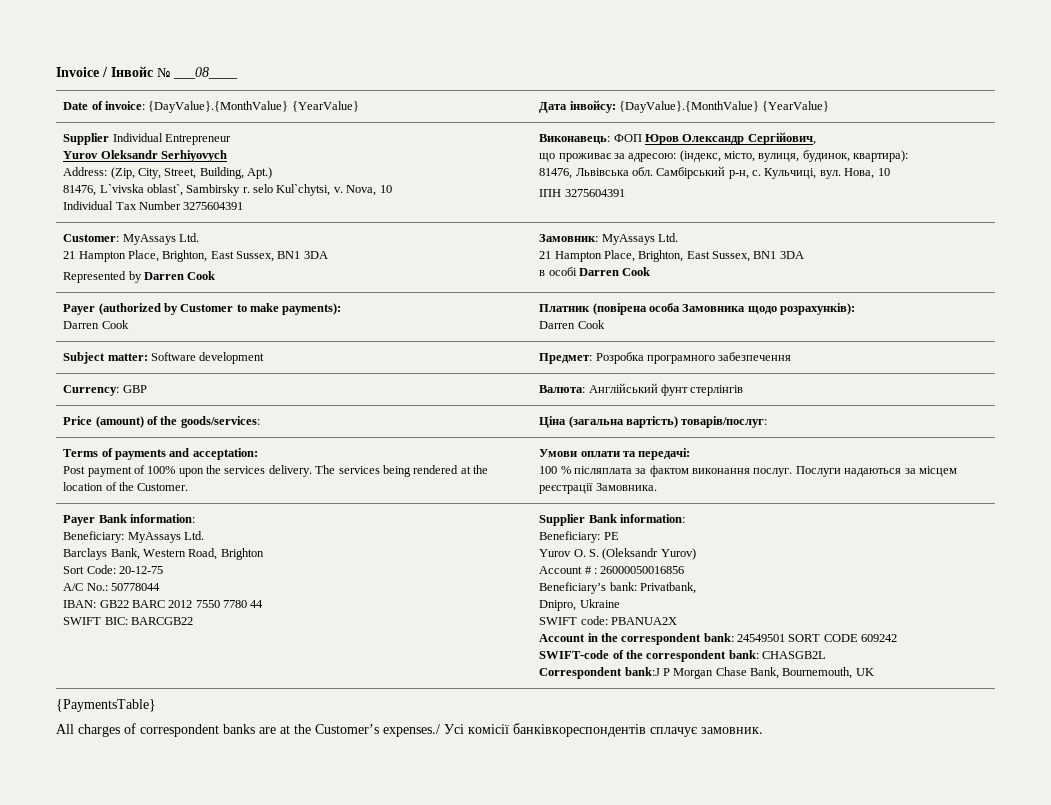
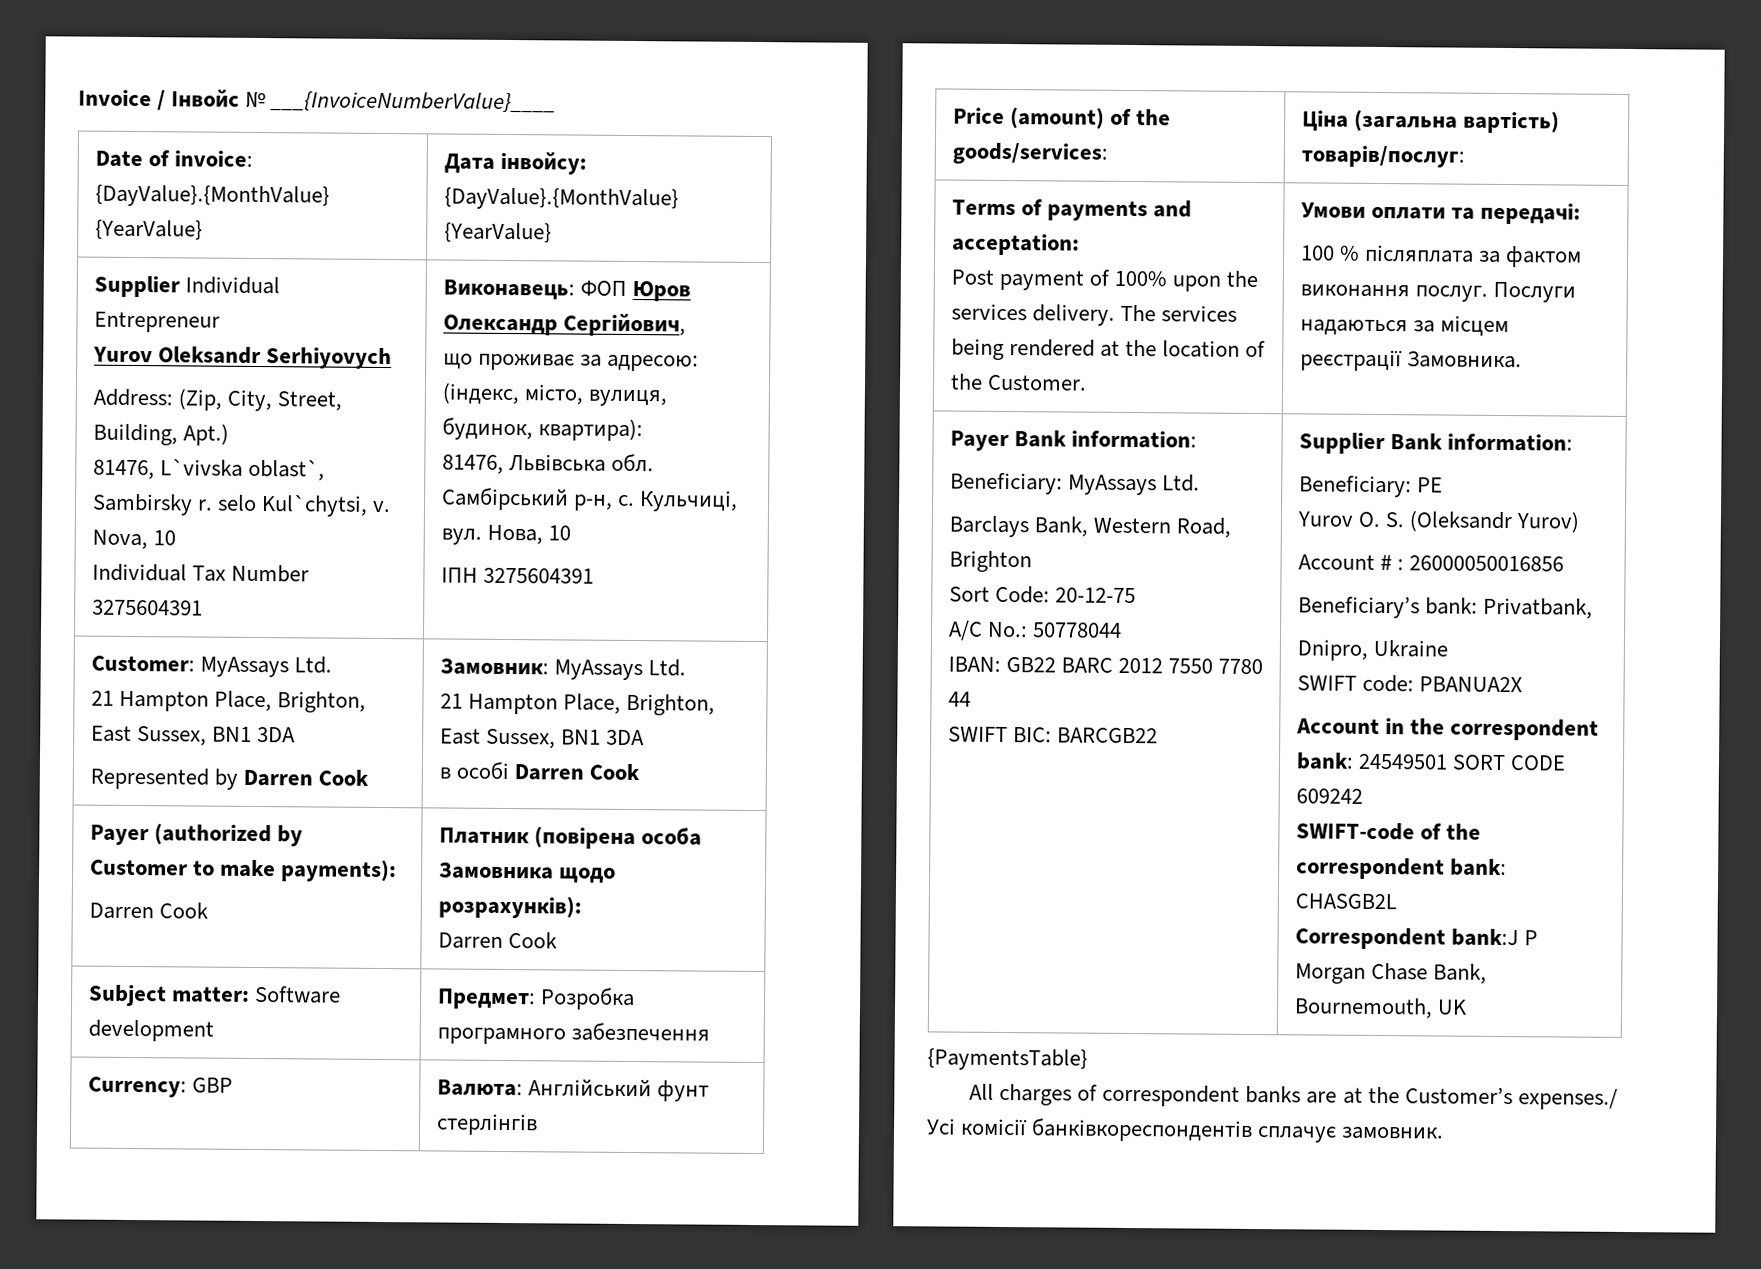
[173,67,238,79] ___08____ -> [270,91,557,114] ___{InvoiceNumberValue}____

